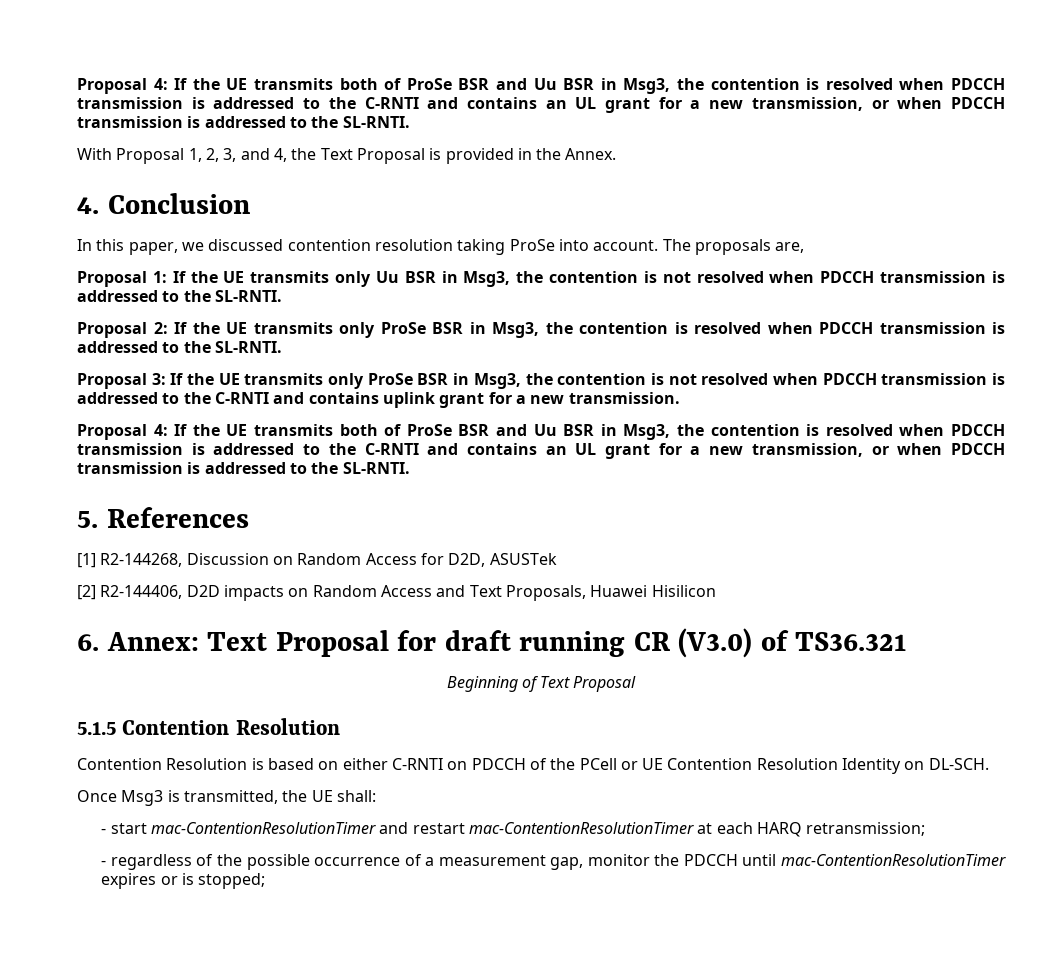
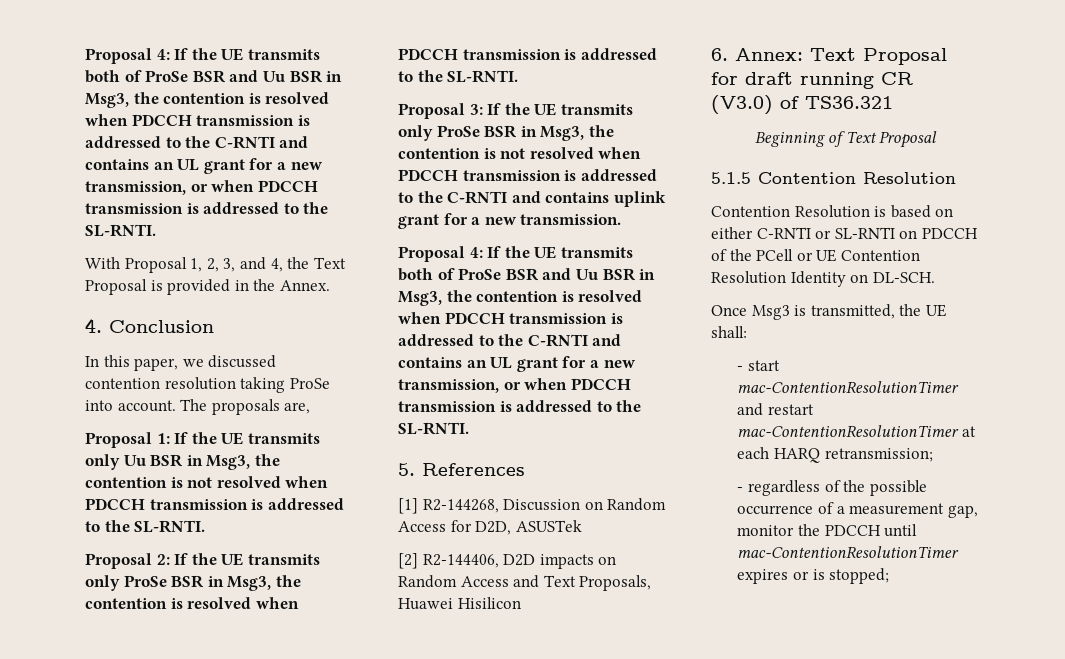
(443, 764) none -> [815,227,895,239] or SL-RNTI

